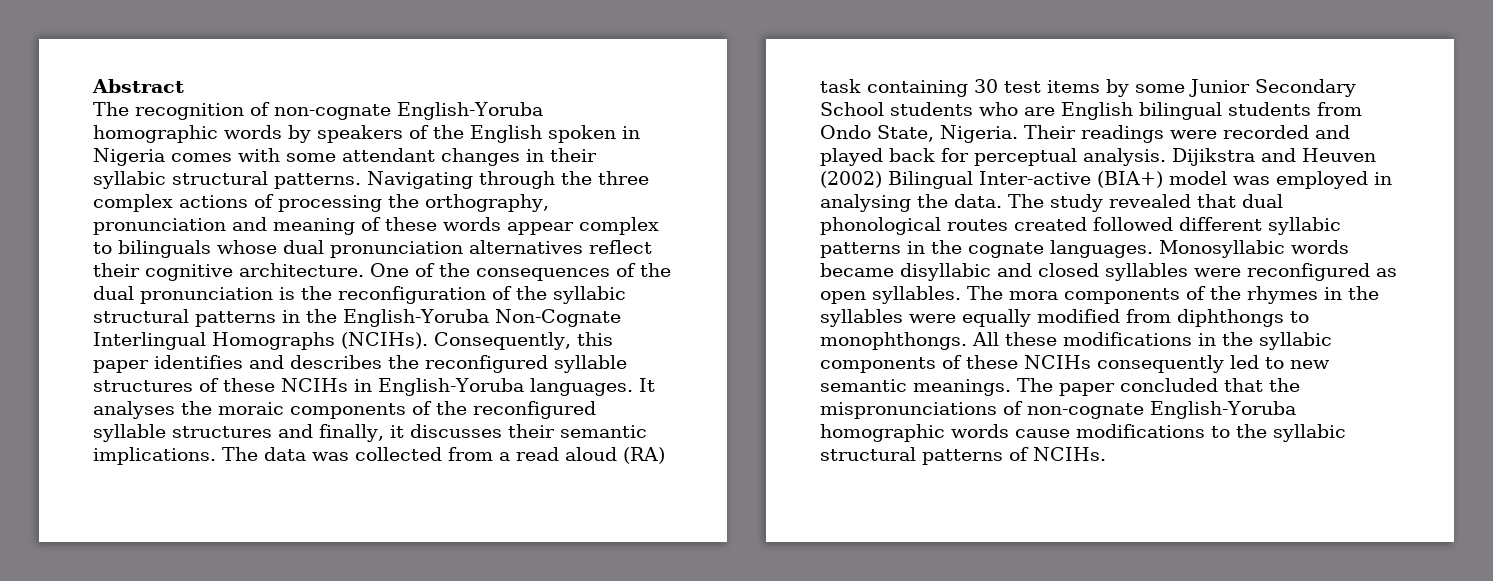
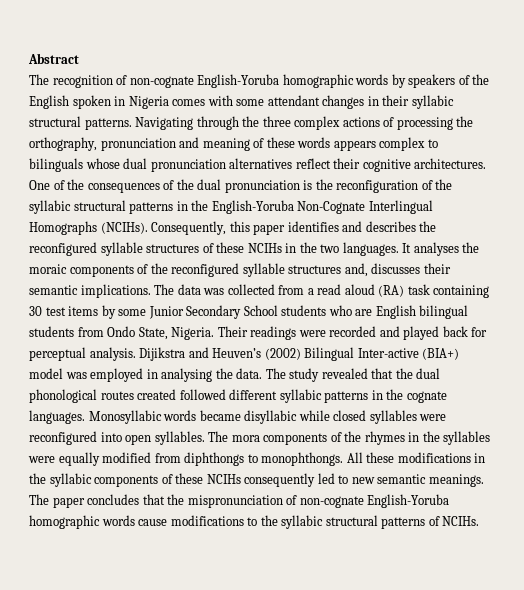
[507,222,574,235] appear -> [333,140,376,151] appears
[239,263,364,277] architecture. -> [414,158,487,169] architectures.
[378,378,524,396] English-Yoruba -> [299,242,340,253] the two
[278,424,404,442] and finally, it -> [344,263,368,277] and,
[1302,148,1376,162] Heuven -> [212,348,262,358] Heuven’s
(1236, 201) none -> [395,368,413,379] the
[997,263,1032,277] and -> [298,410,330,421] while
[1376,268,1397,277] as -> [100,432,122,442] into
[1120,378,1300,392] [820,402,997,419] concluded that the mispronunciations -> [87,494,283,508] concludes that the mispronunciation

